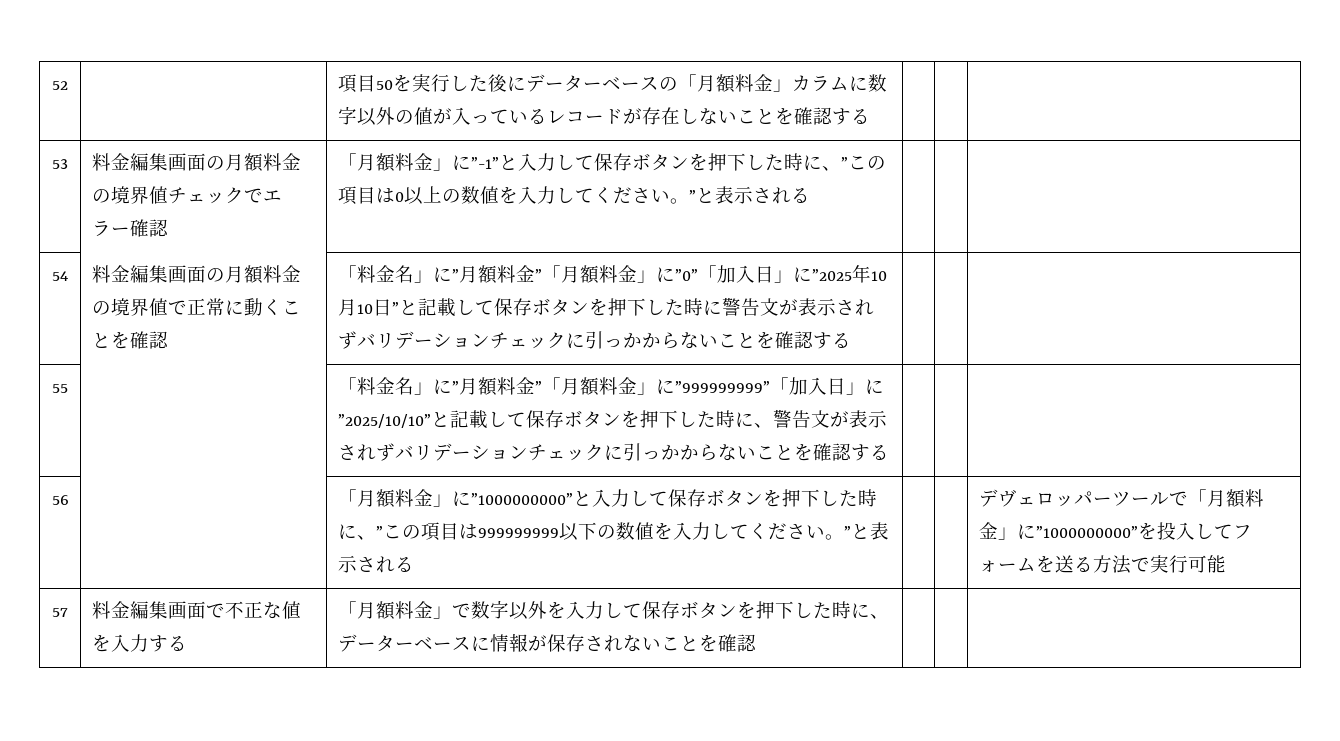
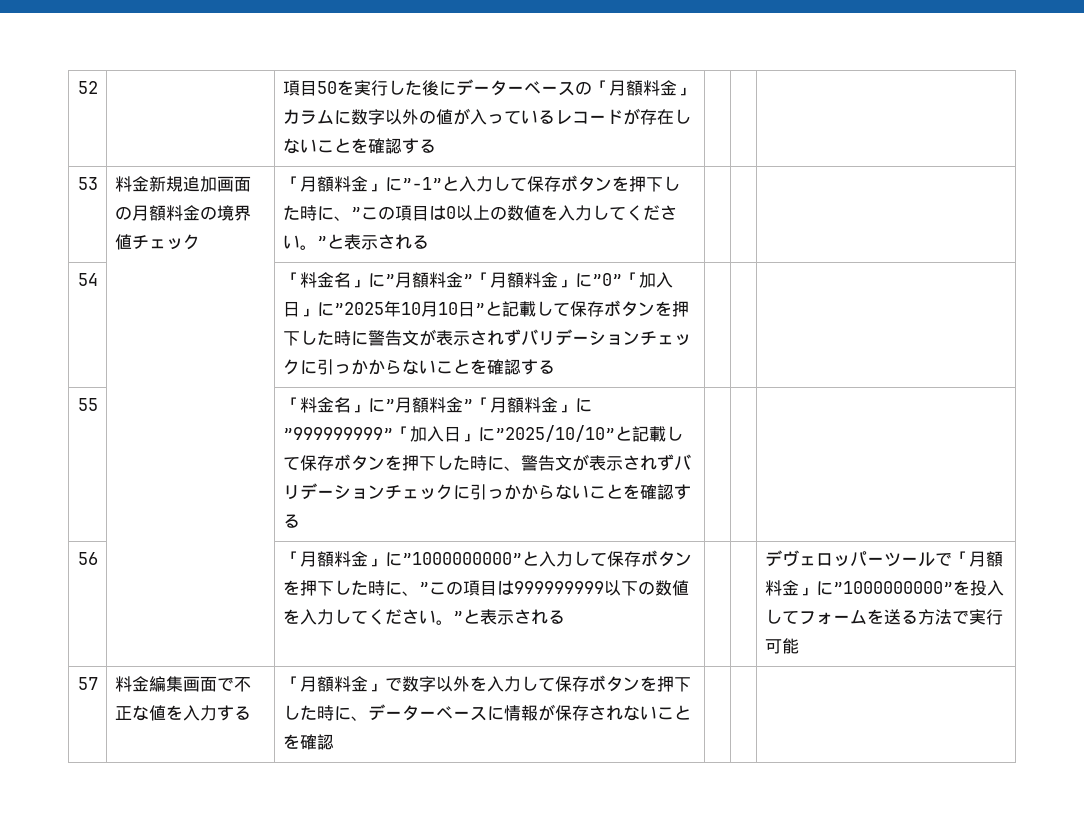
[129,153,168,171] 編集 -> [148,176,217,192] 新規追加
[243,188,282,203] [91,219,169,237] でエラー確認 -> (200, 242) none
[91,265,301,284] [91,298,301,316] [91,331,169,349] 料金編集画面の月額料金の境界値で正常に動くことを確認 -> (98, 279) none

